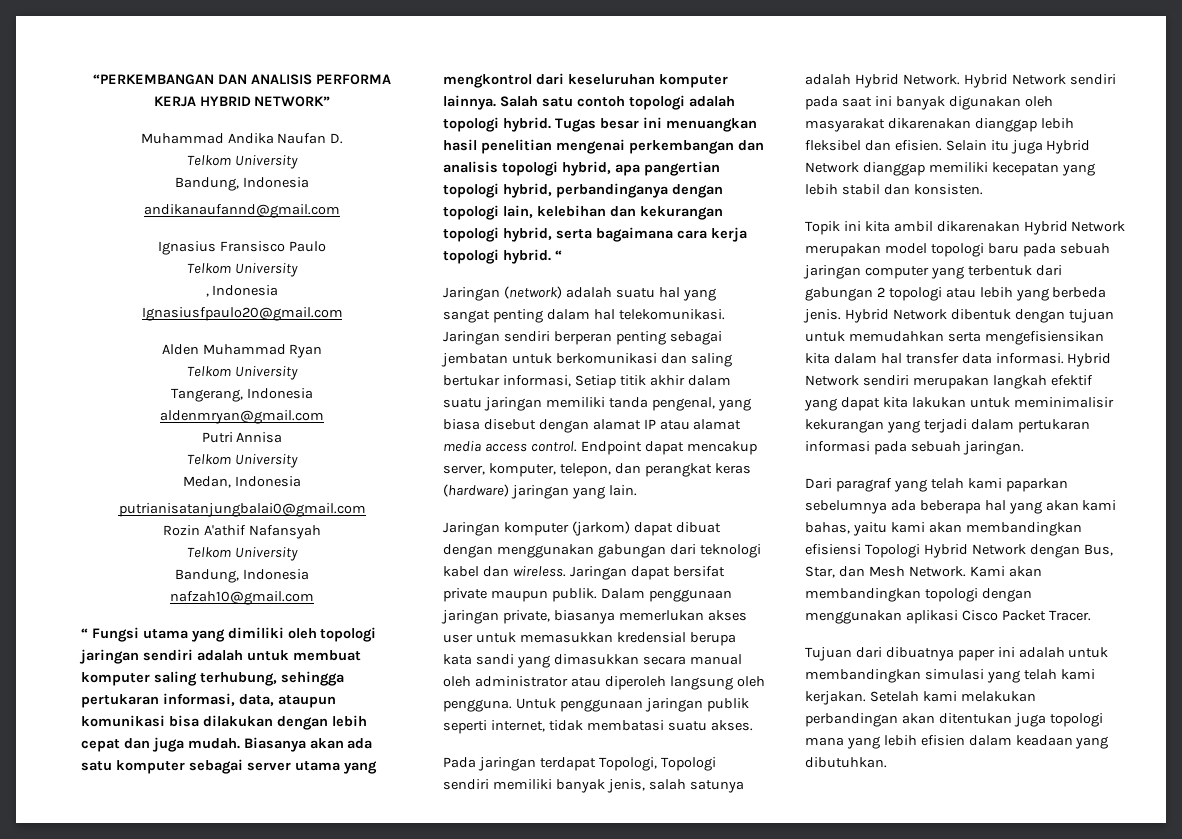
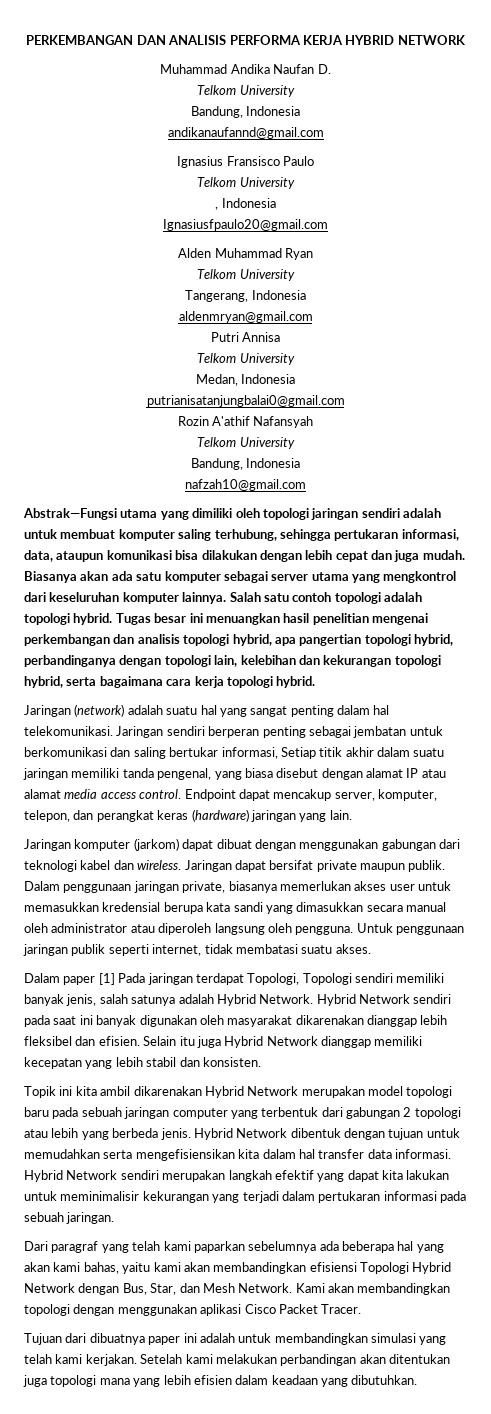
[93,74,215,85] “PERKEMBANGAN -> [26,35,134,45] PERKEMBANGAN
[254,96,331,107] NETWORK” -> [397,35,466,45] NETWORK
[81,627,139,642] “ Fungsi -> [23,508,117,520] Abstrak—Fungsi
[554,250,562,260] “ -> (316, 682) none
(753, 725) none -> [24,973,115,985] Dalam paper [1]

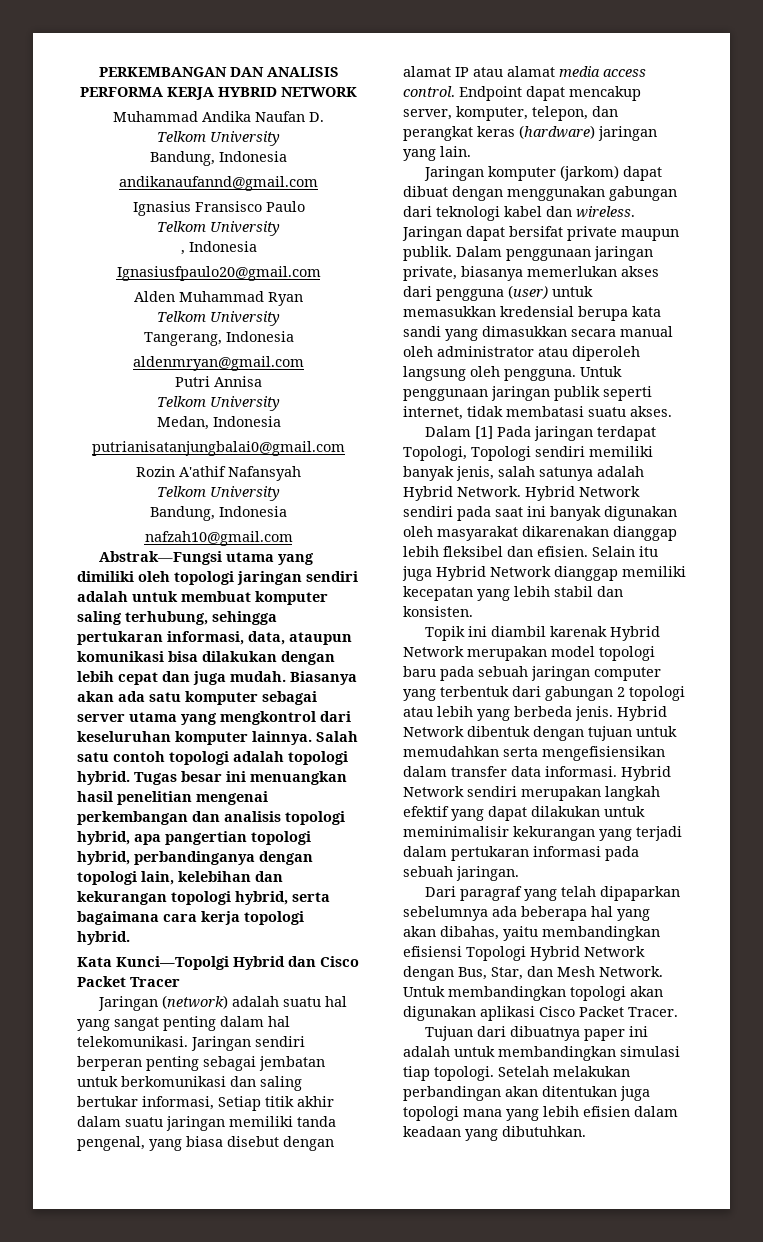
(316, 682) none -> [77,956,359,970] [77,976,180,987] // Kata Kunci—Topolgi Hybrid dan Cisco Packet Tracer
[389,884,415,891] user -> [403,285,548,301] dari pengguna (user)
[63,976,96,985] paper -> (471, 431) none
[75,1086,202,1096] kita ambil dikarenakan -> [490,626,607,637] diambil karenak
[238,1149,315,1159] kita dalam hal -> [403,766,447,777] dalam
[382,1170,450,1180] kita lakukan -> [531,806,600,817] dilakukan
[163,1241,245,1253] kami paparkan -> [599,886,680,901] dipaparkan
[53,1262,210,1274] kami bahas, yaitu kami akan -> [440,926,538,941] dibahas, yaitu
[295,1283,451,1295] [24,1304,197,1316] Kami akan membandingkan topologi dengan menggunakan -> [403,986,663,1001] [403,1006,476,1021] Untuk membandingkan topologi akan digunakan
[419,1336,447,1345] [24,1354,213,1366] yang telah kami kerjakan. Setelah kami -> [403,1066,549,1081] tiap topologi. Setelah

